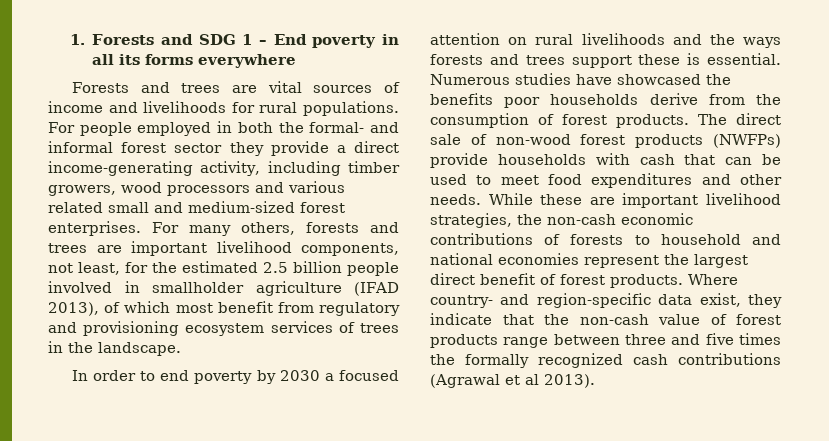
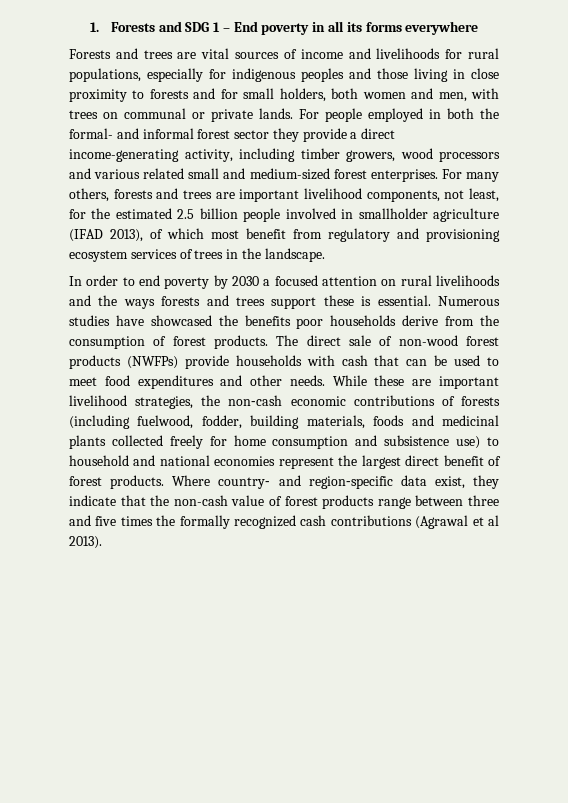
[303,101,399,116] populations. -> [69,68,499,82] [69,88,499,102] [69,108,293,122] populations, especially for indigenous peoples and those living in close proximity to forests and for small holders, both women and men, with trees on communal or private lands.
(624, 239) none -> [69,415,499,429] [69,435,481,449] (including fuelwood, fodder, building materials, foods and medicinal plants collected freely for home consumption and subsistence use)

